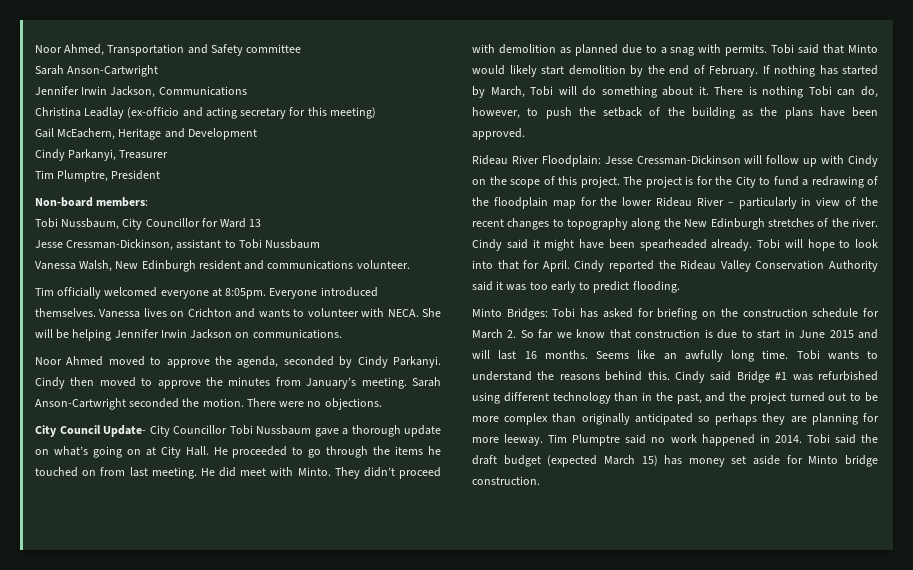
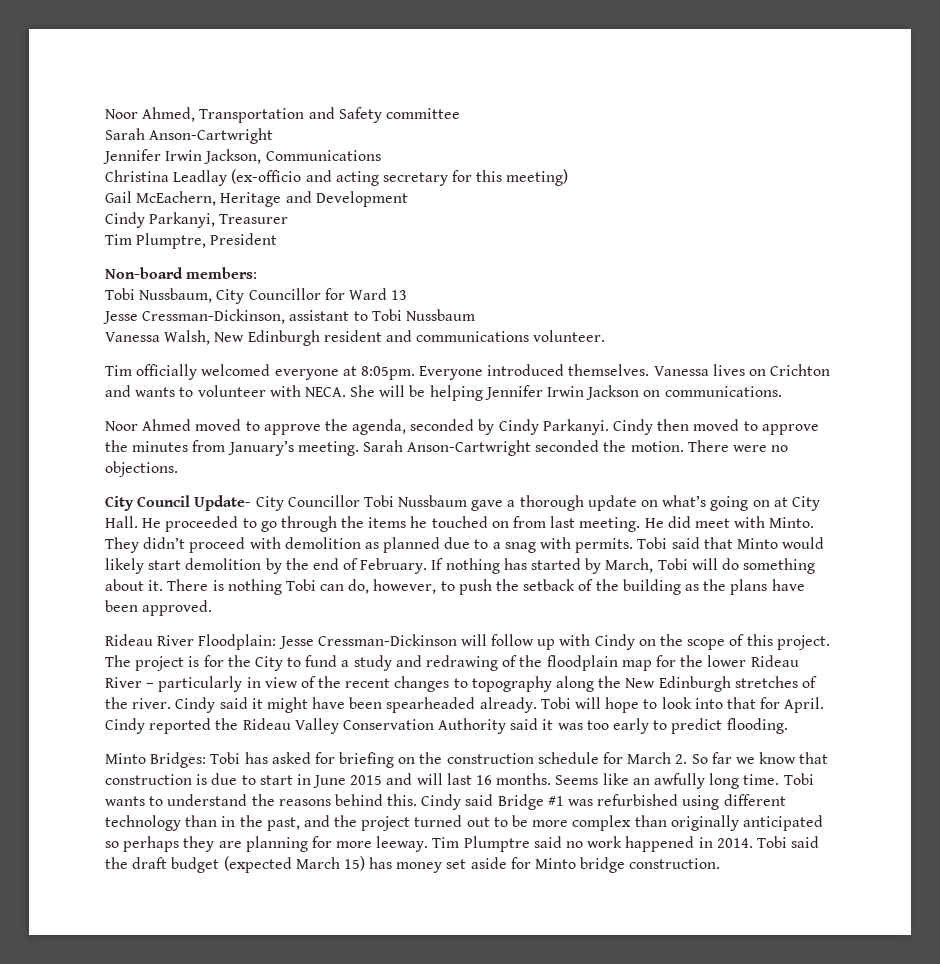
(808, 182) none -> [353,655,422,671] study and

